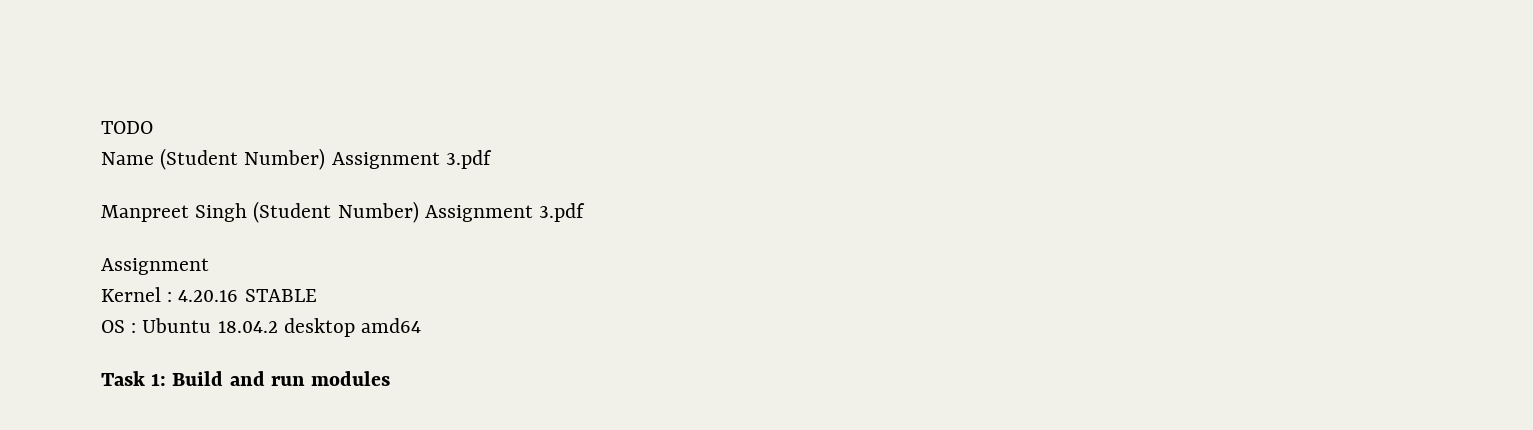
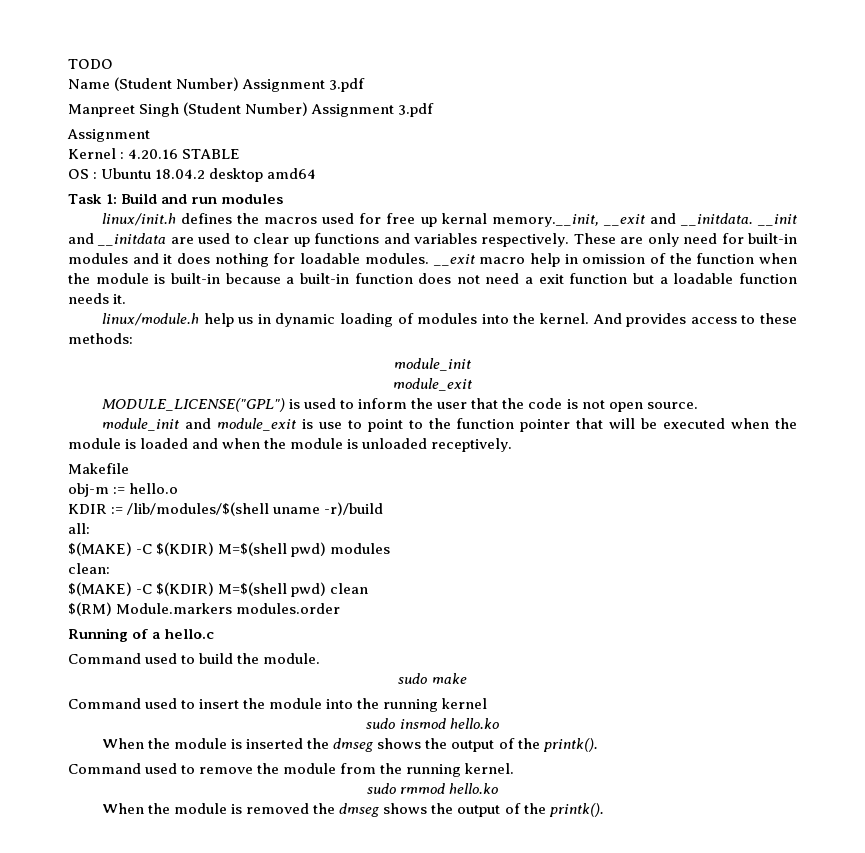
(391, 378) none -> [102,213,797,227] [68,233,797,247] [68,253,797,267] [68,273,797,284] [68,293,127,304] [102,313,797,327] [68,333,133,344] [394,358,471,371] [393,378,472,391] [102,398,698,412] [102,418,797,432] [68,438,513,452] [68,463,129,474] [68,483,179,497] [68,502,384,516] [68,523,90,534] [68,542,391,557] [68,563,110,574] [68,582,369,597] [68,602,341,616] [68,628,215,642] [68,653,321,664] [398,673,467,684] [68,698,488,712] [366,718,499,729] [102,738,598,752] [68,763,515,777] [366,783,499,794] [102,803,604,817] // linux/init.h defines the macros used for free up kernal memory.__init, __exit and __initdata. __init and __initdata are used to clear up functions and variables respectively. These are only need for built-in modules and it does nothing for loadable modules. __exit macro help in omission of the function when the module is built-in because a built-in function does not need a exit function but a loadable function needs it. // linux/module.h help us in dynamic loading of modules into the kernel. And provides access to these methods: // module_init // module_exit // MODULE_LICENSE("GPL") is used to inform the user that the code is not open source. // module_init and module_exit is use to point to the function pointer that will be executed when the module is loaded and when the module is unloaded receptively. // Makefile // obj-m := hello.o // KDIR := /lib/modules/$(shell uname -r)/build // all: // $(MAKE) -C $(KDIR) M=$(shell pwd) modules // clean: // $(MAKE) -C $(KDIR) M=$(shell pwd) clean // $(RM) Module.markers modules.order // Running of a hello.c // Command used to build the module. // sudo make // Command used to insert the module into the running kernel // sudo insmod hello.ko // When the module is inserted the dmseg shows the output of the printk(). // Command used to remove the module from the running kernel. // sudo rmmod hello.ko // When the module is removed the dmseg shows the output of the printk().

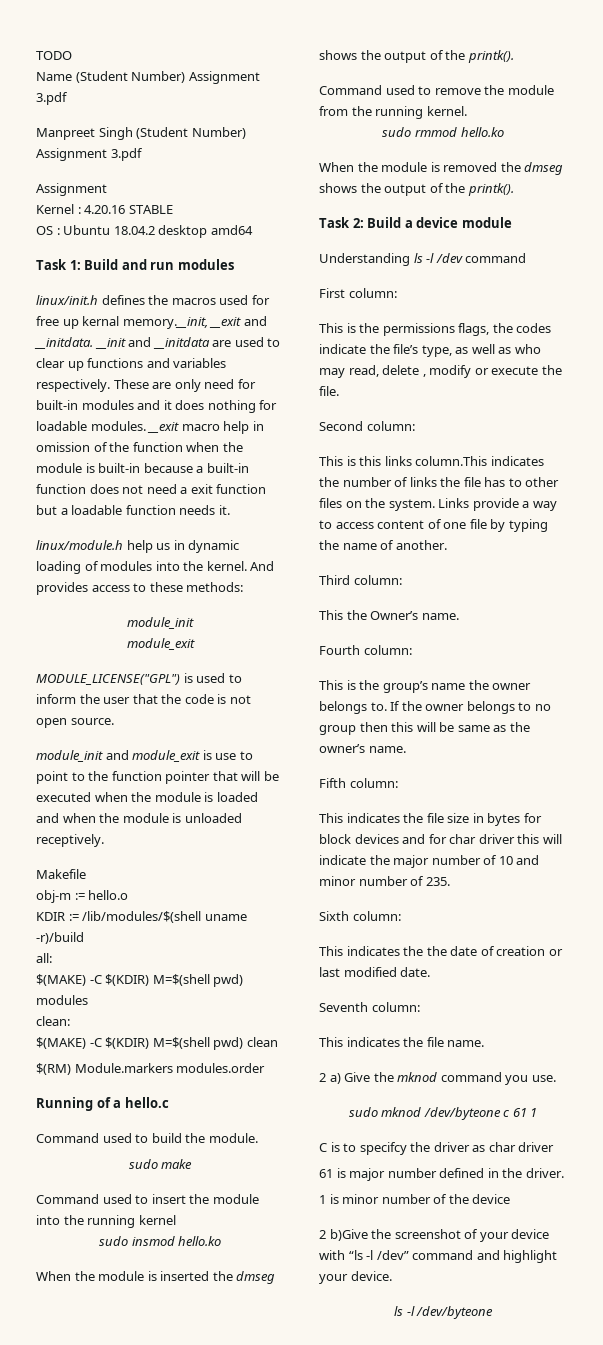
(604, 810) none -> [319,217,512,228] [319,253,527,266] [319,288,397,298] [319,323,552,336] [319,344,541,357] [319,365,562,378] [319,386,339,396] [319,421,415,431] [319,456,544,466] [319,477,560,487] [319,498,557,511] [319,519,548,532] [319,540,447,550] [319,575,402,585] [319,610,459,620] [319,645,412,655] [319,680,532,693] [319,701,551,714] [319,722,530,735] [319,744,406,753] [319,778,398,788] [319,813,542,826] [319,834,562,844] [319,855,540,868] [319,876,450,886] [319,911,401,921] [319,946,563,956] [319,967,431,977] [319,1002,420,1012] [319,1037,485,1047] [319,1072,556,1085] [348,1107,538,1120] [319,1142,555,1155] [319,1168,564,1181] [319,1194,511,1204] [319,1229,550,1242] [319,1250,558,1263] [319,1271,392,1284] [393,1306,494,1319] // Task 2: Build a device module // Understanding ls -l /dev command // First column: // This is the permissions flags, the codes indicate the file’s type, as well as who may read, delete , modify or execute the file. // Second column: // This is this links column.This indicates the number of links the file has to other files on the system. Links provide a way to access content of one file by typing the name of another. // Third column: // This the Owner’s name. // Fourth column: // This is the group’s name the owner belongs to. If the owner belongs to no group then this will be same as the owner’s name. // Fifth column: // This indicates the file size in bytes for block devices and for char driver this will indicate the major number of 10 and minor number of 235. // Sixth column: // This indicates the the date of creation or last modified date. // Seventh column: // This indicates the file name. // 2 a) Give the mknod command you use. // sudo mknod /dev/byteone c 61 1 // C is to specifcy the driver as char driver // 61 is major number defined in the driver. // 1 is minor number of the device // 2 b)Give the screenshot of your device with “ls -l /dev” command and highlight your device. // ls -l /dev/byteone

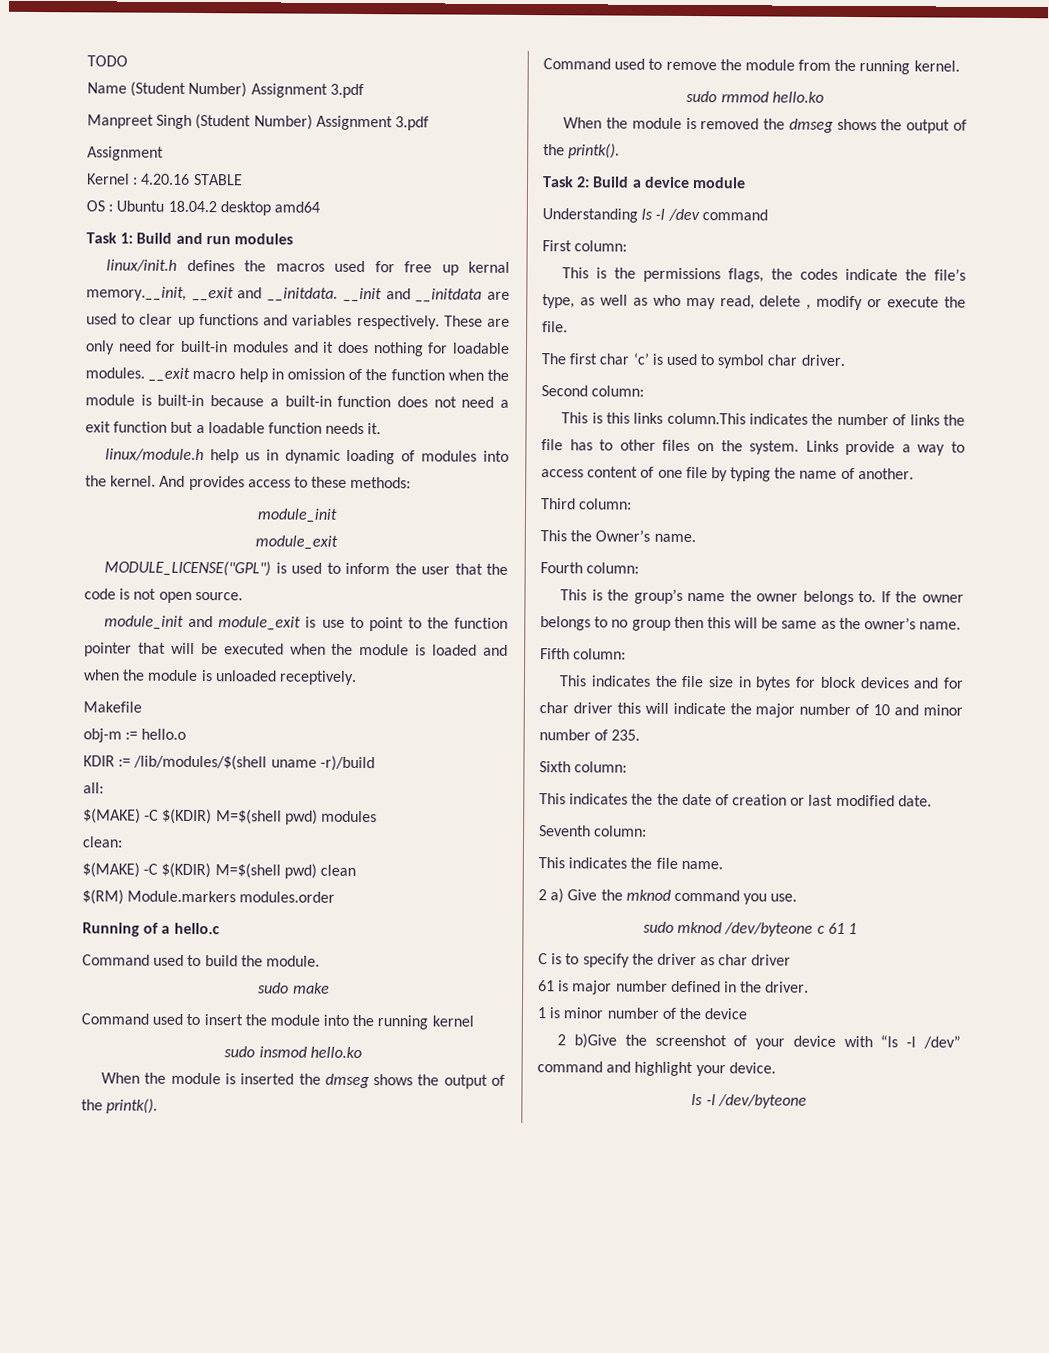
(339, 391) none -> [541,352,845,369] // The first char ‘c’ is used to symbol char driver.
[359,1142,407,1155] specifcy -> [582,953,630,968] specify

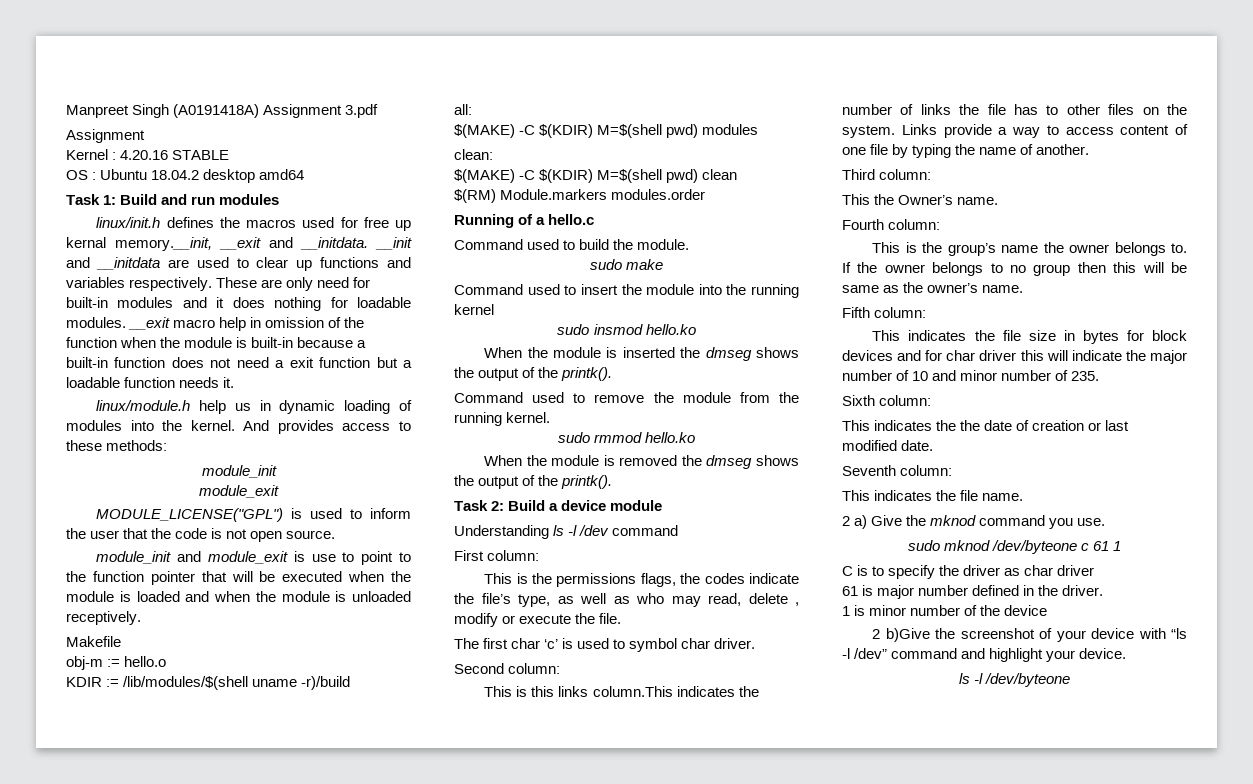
[87,55,128,67] [87,81,364,99] [87,113,313,130] TODO // Name (Student Number) Assignment 3.pdf // Manpreet Singh (Student Number) -> [66,104,260,118] Manpreet Singh (A0191418A)

